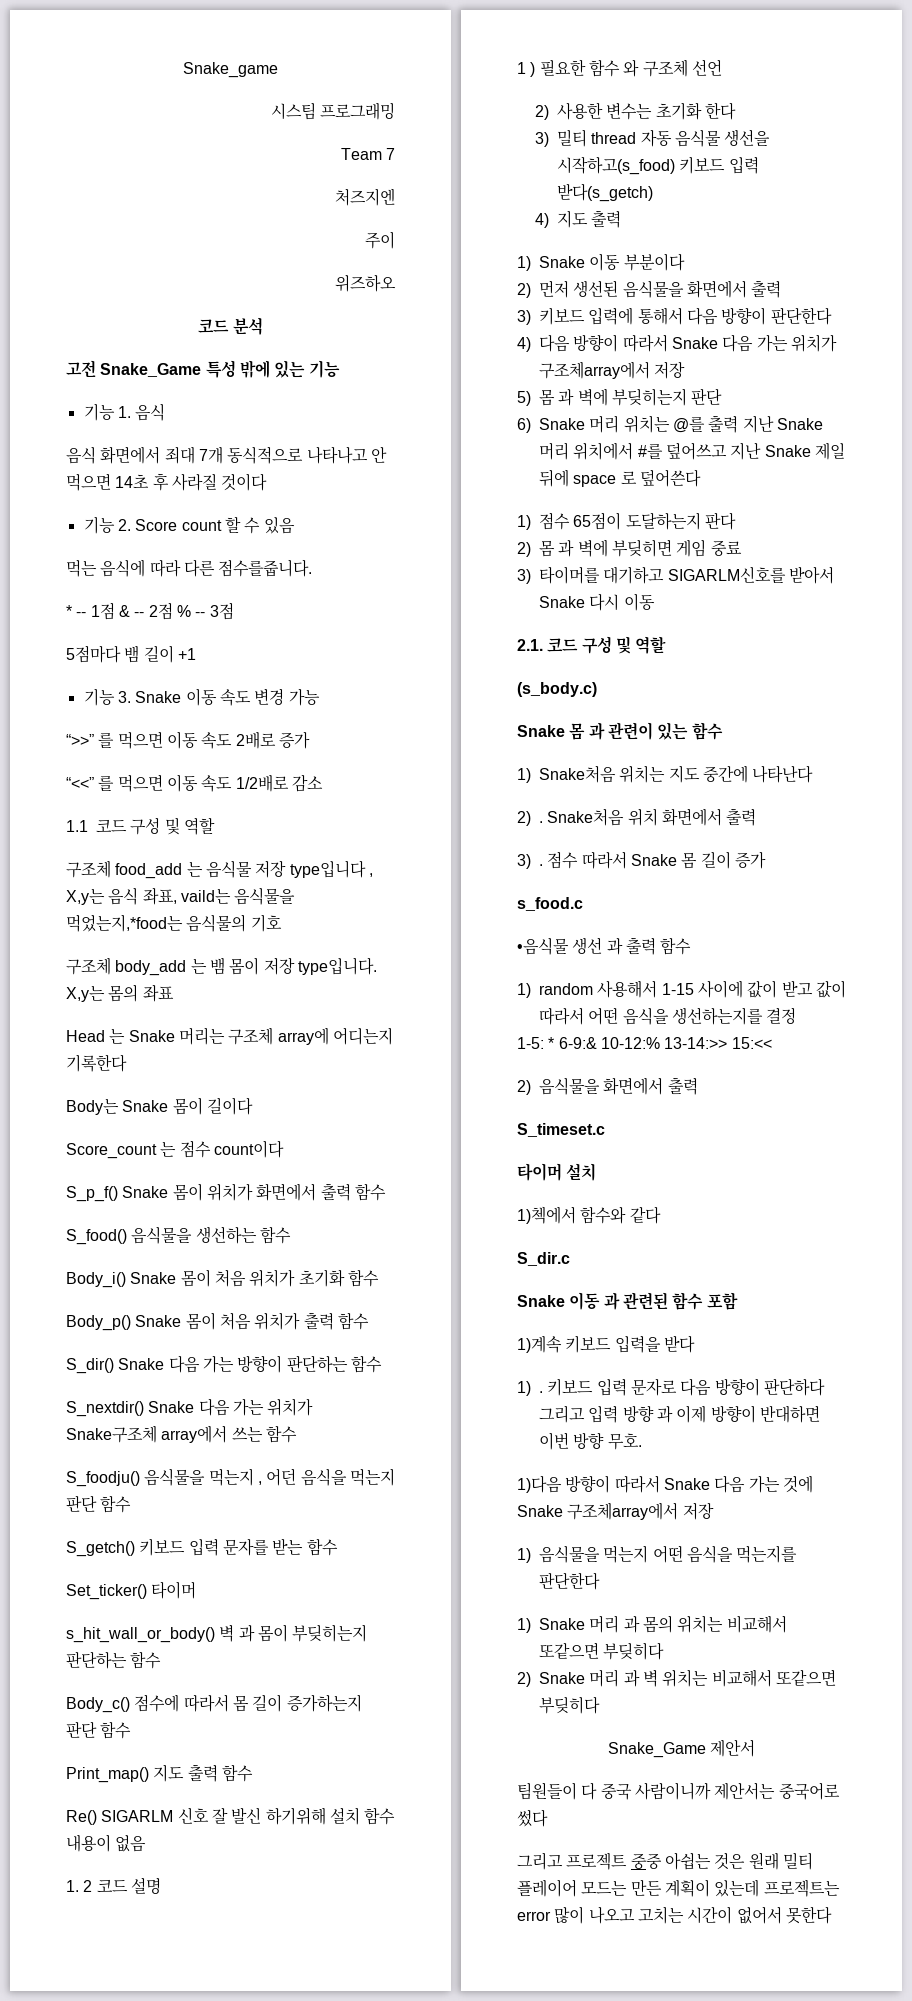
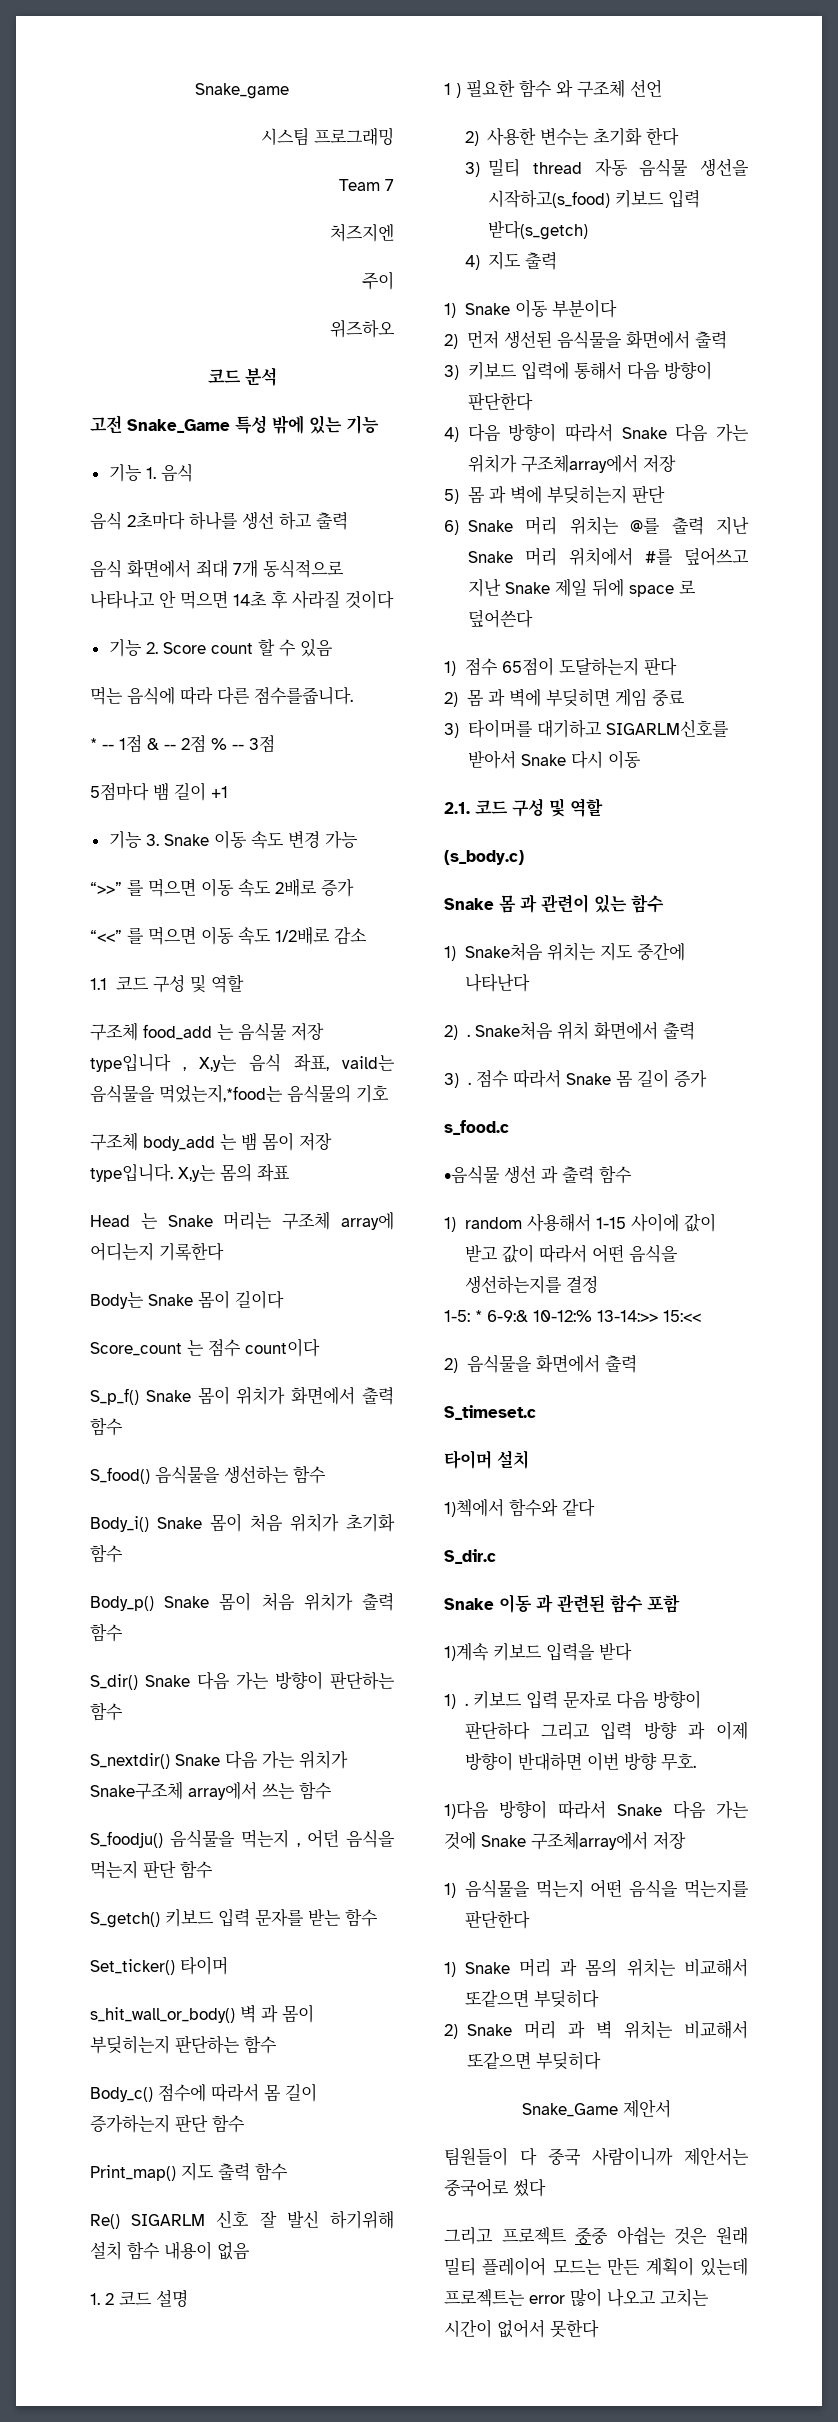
(166, 412) none -> [90,511,348,530] // 음식 2초마다 하나를 생선 하고 출력

